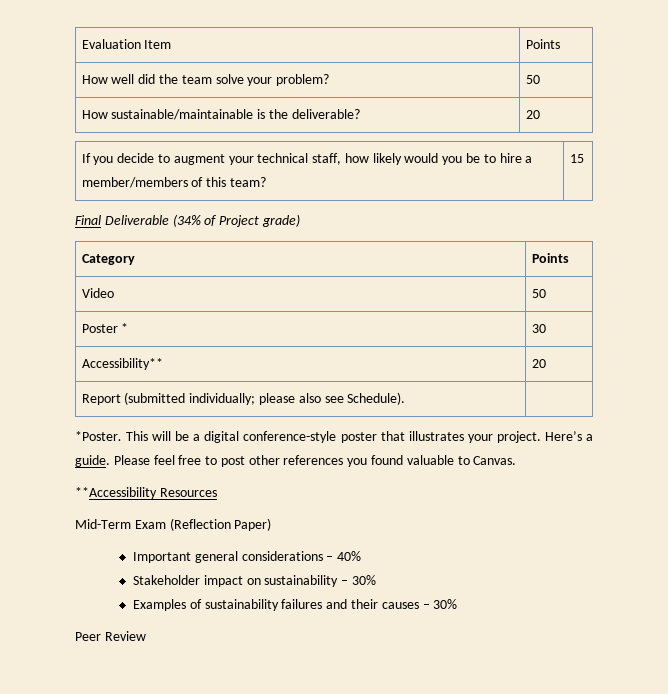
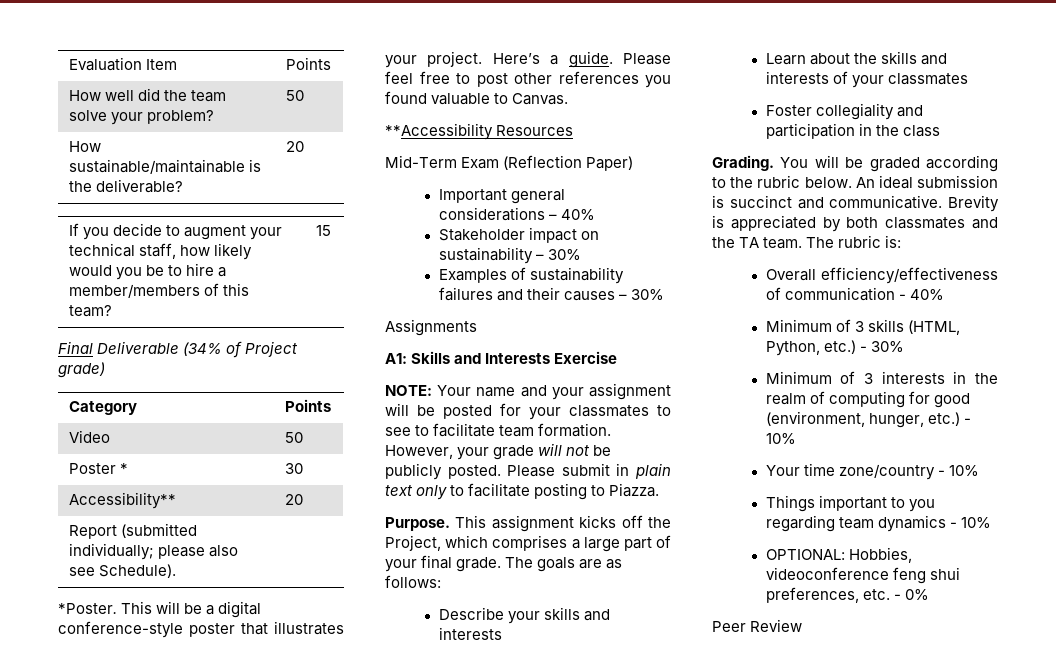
(458, 604) none -> [385,319,477,336] [385,351,618,364] [385,383,671,400] [385,403,671,420] [385,423,612,437] [385,443,612,460] [385,463,671,480] [385,483,660,500] [385,515,671,532] [385,535,671,552] [385,555,623,572] [385,575,441,588] [438,607,610,624] [438,627,502,640] [765,51,947,65] [765,71,968,88] [765,103,923,120] [765,123,940,139] [712,155,998,172] [712,175,998,189] [712,195,999,212] [712,215,998,232] [712,235,902,249] [765,267,998,284] [765,287,944,301] [765,319,960,335] [765,340,904,356] [765,371,998,384] [765,391,970,408] [765,411,971,428] [765,433,796,444] [765,463,979,480] [765,495,935,512] [765,515,991,532] [765,547,912,563] [765,567,960,584] [765,587,929,603] // Assignments // A1: Skills and Interests Exercise // NOTE: Your name and your assignment will be posted for your classmates to see to facilitate team formation. However, your grade will not be publicly posted. Please submit in plain text only to facilitate posting to Piazza. // Purpose. This assignment kicks off the Project, which comprises a large part of your final grade. The goals are as follows: // Describe your skills and interests // Learn about the skills and interests of your classmates // Foster collegiality and participation in the class // Grading. You will be graded according to the rubric below. An ideal submission is succinct and communicative. Brevity is appreciated by both classmates and the TA team. The rubric is: // Overall efficiency/effectiveness of communication - 40% // Minimum of 3 skills (HTML, Python, etc.) - 30% // Minimum of 3 interests in the realm of computing for good (environment, hunger, etc.) - 10% // Your time zone/country - 10% // Things important to you regarding team dynamics - 10% // OPTIONAL: Hobbies, videoconference feng shui preferences, etc. - 0%

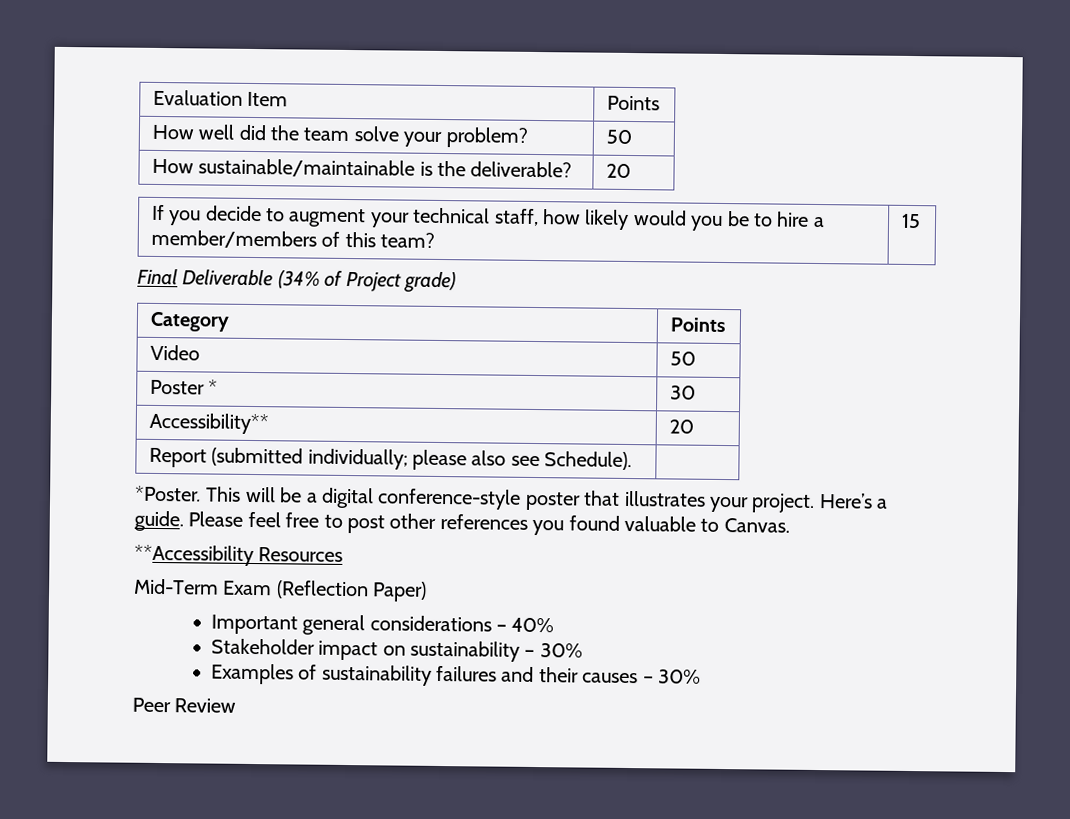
[385,319,477,336] [385,351,618,364] [385,383,671,400] [385,403,671,420] [385,423,612,437] [385,443,612,460] [385,463,671,480] [385,483,660,500] [385,515,671,532] [385,535,671,552] [385,555,623,572] [385,575,441,588] [438,607,610,624] [438,627,502,640] [765,51,947,65] [765,71,968,88] [765,103,923,120] [765,123,940,139] [712,155,998,172] [712,175,998,189] [712,195,999,212] [712,215,998,232] [712,235,902,249] [765,267,998,284] [765,287,944,301] [765,319,960,335] [765,340,904,356] [765,371,998,384] [765,391,970,408] [765,411,971,428] [765,433,796,444] [765,463,979,480] [765,495,935,512] [765,515,991,532] [765,547,912,563] [765,567,960,584] [765,587,929,603] // Assignments // A1: Skills and Interests Exercise // NOTE: Your name and your assignment will be posted for your classmates to see to facilitate team formation. However, your grade will not be publicly posted. Please submit in plain text only to facilitate posting to Piazza. // Purpose. This assignment kicks off the Project, which comprises a large part of your final grade. The goals are as follows: // Describe your skills and interests // Learn about the skills and interests of your classmates // Foster collegiality and participation in the class // Grading. You will be graded according to the rubric below. An ideal submission is succinct and communicative. Brevity is appreciated by both classmates and the TA team. The rubric is: // Overall efficiency/effectiveness of communication - 40% // Minimum of 3 skills (HTML, Python, etc.) - 30% // Minimum of 3 interests in the realm of computing for good (environment, hunger, etc.) - 10% // Your time zone/country - 10% // Things important to you regarding team dynamics - 10% // OPTIONAL: Hobbies, videoconference feng shui preferences, etc. - 0% -> (701, 676) none

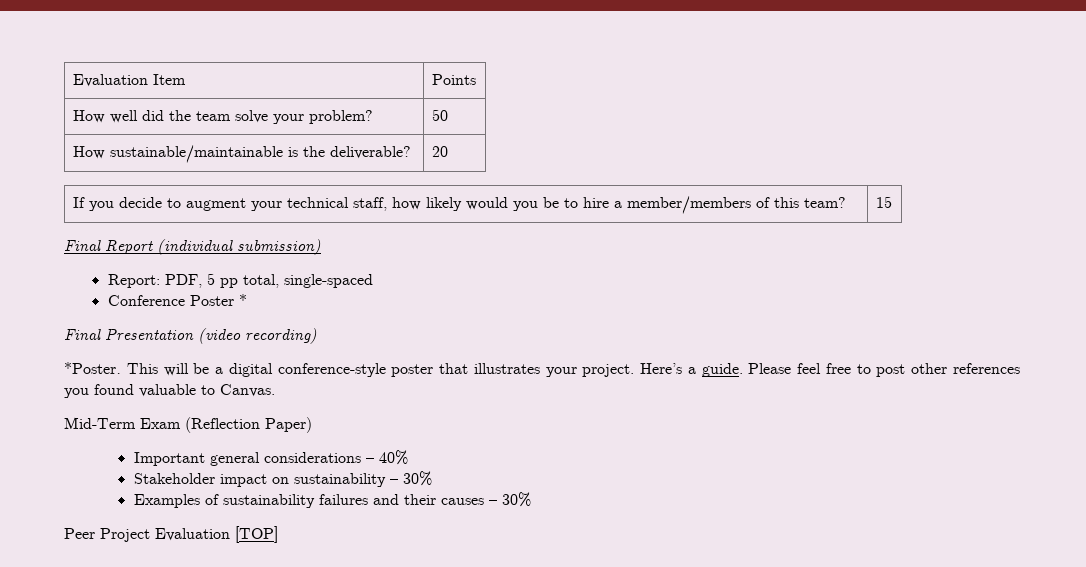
[182,269,456,294] [149,311,230,332] [669,317,725,333] [149,344,200,361] [669,351,696,366] [149,379,219,395] [669,385,696,400] [148,412,269,435] [668,419,694,434] [148,447,633,471] Deliverable (34% of Project grade) // Category | Points // Video | 50 // Poster * | 30 // Accessibility** | 20 // Report (submitted individually; please also see Schedule). | -> [105,239,321,255] [107,273,373,288] [107,294,247,306] [64,328,317,344] Report (individual submission) // Report: PDF, 5 pp total, single-spaced // Conference Poster * // Final Presentation (video recording)
[134,544,344,567] // **Accessibility Resources -> (275, 390) none
[174,698,237,713] Review -> [100,526,278,543] Project Evaluation [TOP]

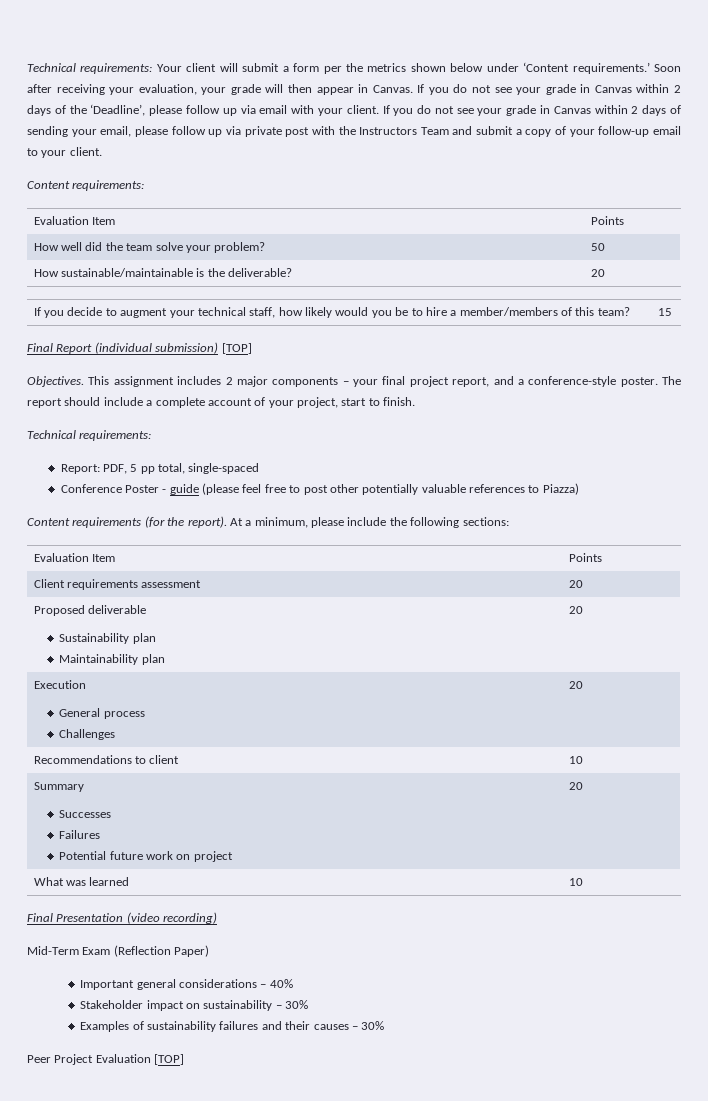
(72, 80) none -> [27,62,681,74] [27,84,681,95] [27,104,681,116] [27,126,681,137] [27,147,102,158] [27,180,145,191] Technical requirements: Your client will submit a form per the metrics shown below under ‘Content requirements.’ Soon after receiving your evaluation, your grade will then appear in Canvas. If you do not see your grade in Canvas within 2 days of the ‘Deadline’, please follow up via email with your client. If you do not see your grade in Canvas within 2 days of sending your email, please follow up via private post with the Instructors Team and submit a copy of your follow-up email to your client. // Content requirements: //
(321, 247) none -> [221,343,252,354] [27,376,681,387] [27,397,416,408] [27,430,152,441] [TOP] // Objectives. This assignment includes 2 major components – your final project report, and a conference-style poster. The report should include a complete account of your project, start to finish. // Technical requirements:
[238,294,247,306] [64,328,317,344] [64,362,1021,377] [64,384,275,398] * // Final Presentation (video recording) // *Poster. This will be a digital conference-style poster that illustrates your project. Here’s a guide. Please feel free to post other references you found valuable to Canvas. -> [162,483,579,495] [27,516,509,528] [33,553,116,562] [568,553,602,562] [33,579,202,590] [568,580,583,588] [33,605,147,616] [59,633,156,644] [59,654,165,665] [568,606,583,614] [33,680,86,689] [59,708,145,719] [59,729,116,740] [568,681,583,689] [33,755,180,764] [568,756,583,764] [33,782,84,792] [59,810,112,818] [59,830,101,839] [59,851,233,862] [568,782,583,790] [33,877,130,886] [568,878,583,886] [27,912,218,924] - guide (please feel free to post other potentially valuable references to Piazza) // Content requirements (for the report). At a minimum, please include the following sections: // Evaluation Item | Points // Client requirements assessment | 20 // Proposed deliverable // Sustainability plan // Maintainability plan | 20 // Execution // General process // Challenges | 20 // Recommendations to client | 10 // Summary // Successes // Failures // Potential future work on project | 20 // What was learned | 10 // Final Presentation (video recording)

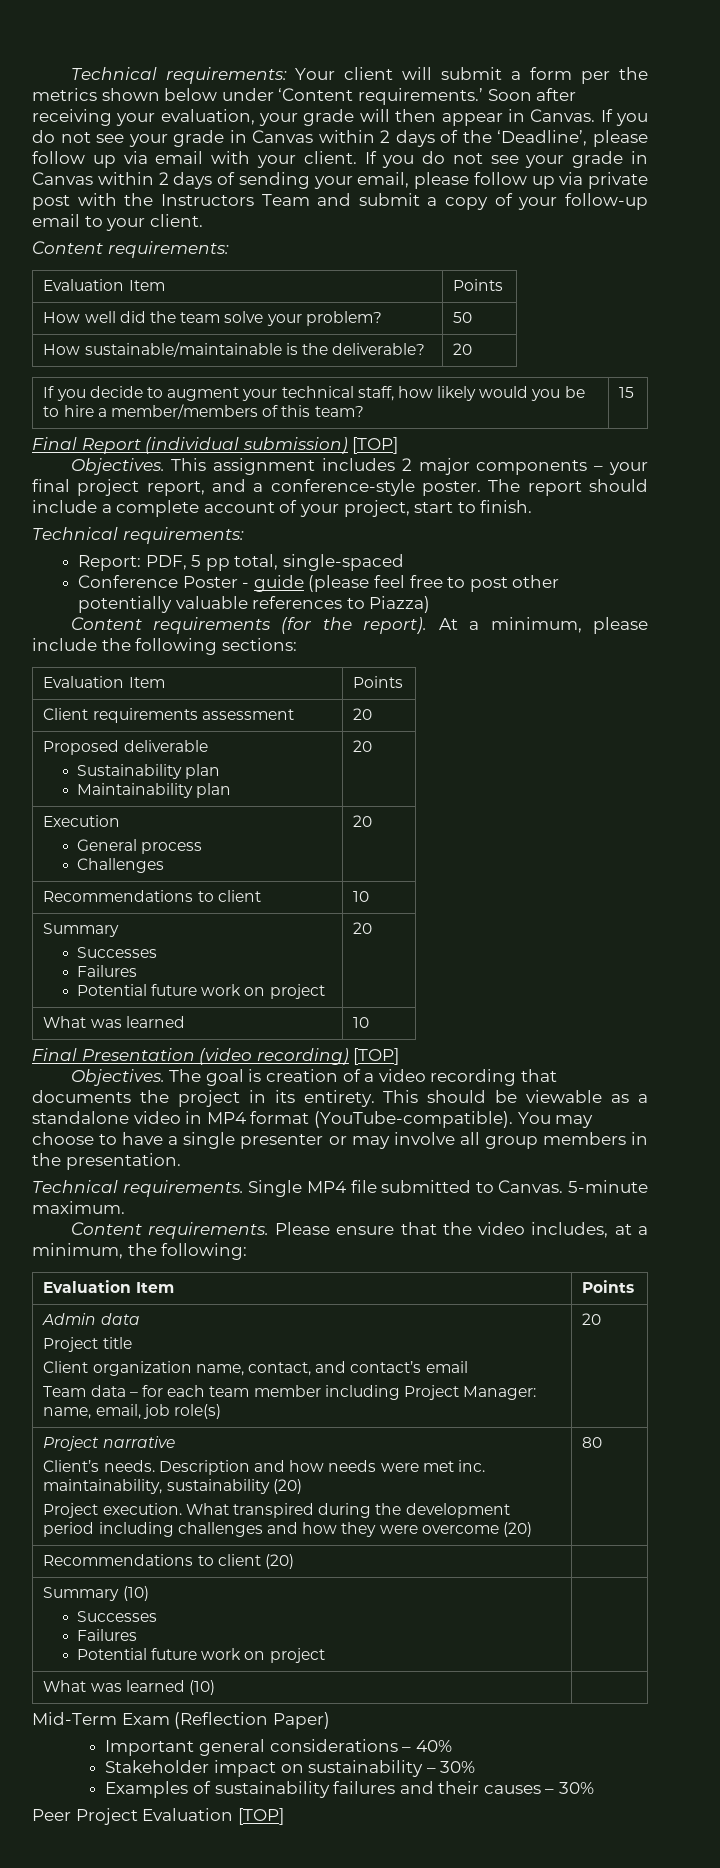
(218, 918) none -> [353,1048,400,1065] [70,1069,557,1086] [32,1090,648,1107] [32,1111,594,1128] [32,1132,648,1149] [32,1153,181,1170] [32,1180,648,1197] [32,1201,125,1214] [70,1222,648,1239] [32,1243,248,1260] [43,1280,174,1293] [582,1280,635,1293] [42,1313,140,1325] [43,1337,132,1352] [43,1361,468,1376] [43,1385,537,1400] [43,1404,222,1419] [582,1313,602,1325] [43,1436,175,1451] [43,1460,485,1475] [43,1479,302,1494] [43,1503,510,1518] [43,1522,532,1537] [582,1437,603,1448] [43,1554,295,1569] [43,1586,149,1601] [76,1611,157,1622] [76,1629,137,1641] [76,1648,325,1663] [43,1680,216,1695] [TOP] // Objectives. The goal is creation of a video recording that documents the project in its entirety. This should be viewable as a standalone video in MP4 format (YouTube-compatible). You may choose to have a single presenter or may involve all group members in the presentation. // Technical requirements. Single MP4 file submitted to Canvas. 5-minute maximum. // Content requirements. Please ensure that the video includes, at a minimum, the following: // Evaluation Item | Points // Admin data // Project title // Client organization name, contact, and contact’s email // Team data – for each team member including Project Manager: name, email, job role(s) | 20 // Project narrative // Client’s needs. Description and how needs were met inc. maintainability, sustainability (20) // Project execution. What transpired during the development period including challenges and how they were overcome (20) | 80 // Recommendations to client (20) | // Summary (10) // Successes // Failures // Potential future work on project | // What was learned (10) |

